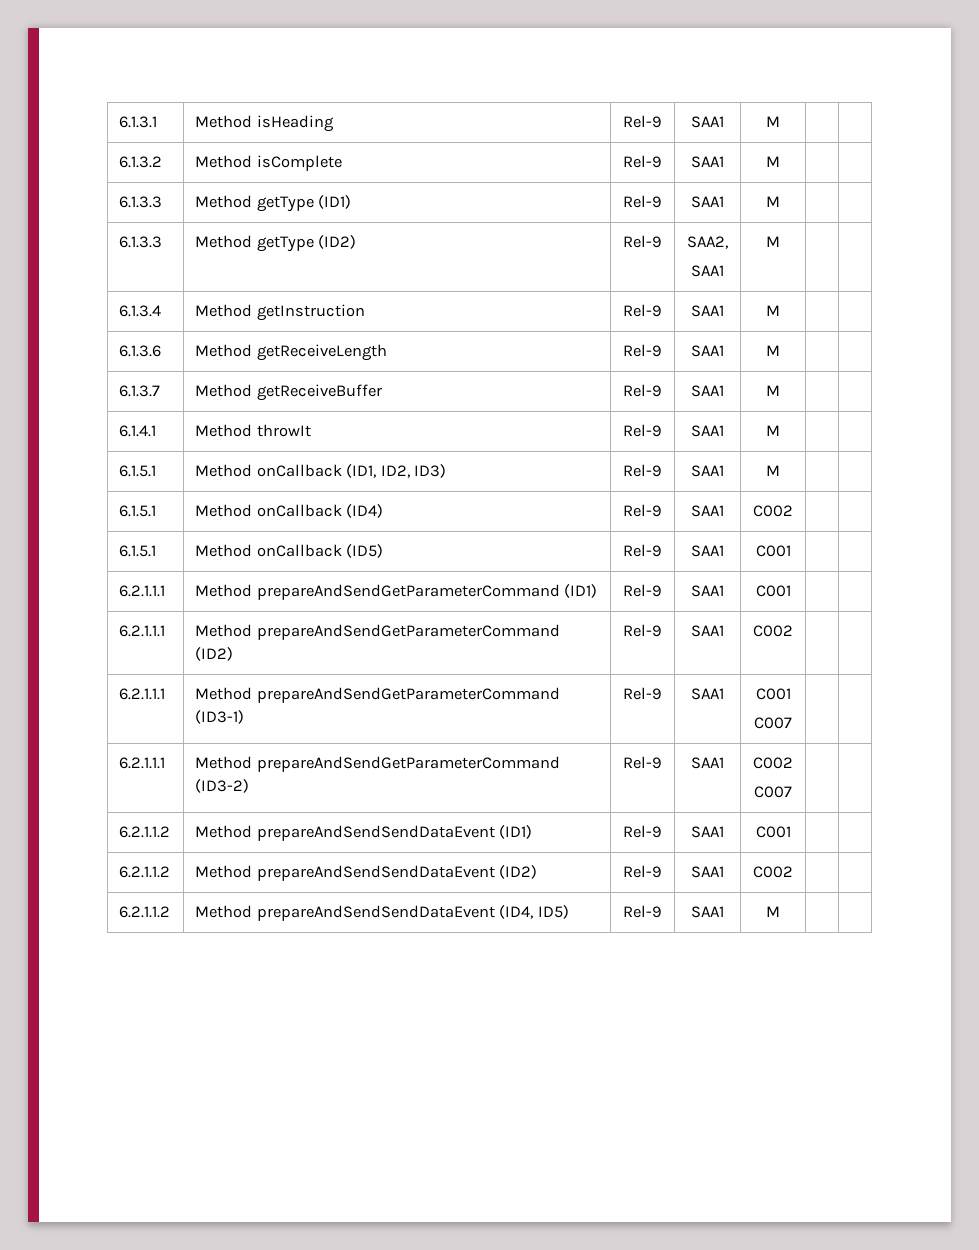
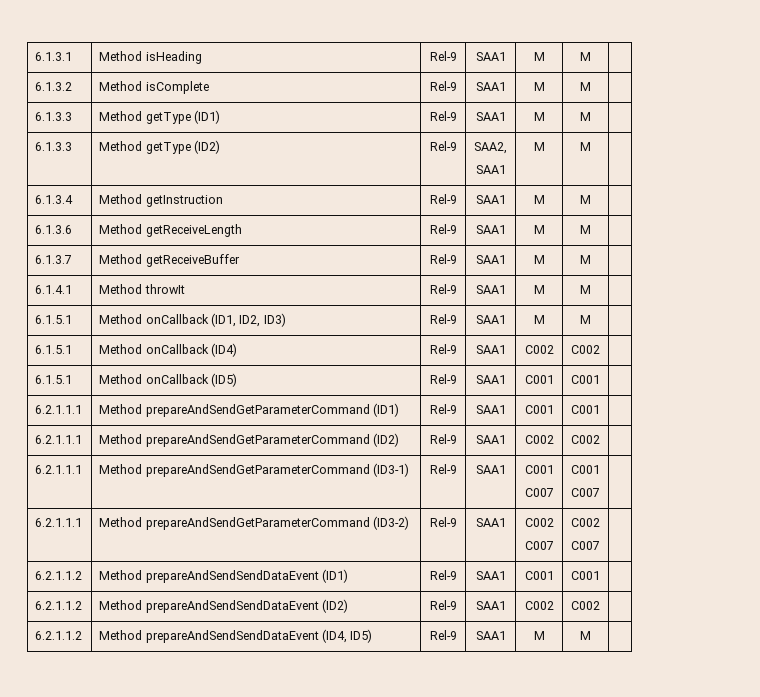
(780, 121) none -> [580,52,591,61] M
(780, 161) none -> [580,82,591,91] M
(780, 201) none -> [580,112,591,121] M
(780, 241) none -> [580,142,591,151] M
(780, 310) none -> [580,195,591,204] M
(780, 350) none -> [580,225,591,234] M
(780, 390) none -> [580,255,591,264] M
(780, 430) none -> [580,285,591,294] M
(780, 470) none -> [580,315,591,324] M
(793, 511) none -> [571,345,600,354] C002
(791, 551) none -> [571,375,600,384] C001
(791, 591) none -> [571,405,600,414] C001
(793, 631) none -> [571,435,600,444] C002
(792, 723) none -> [571,465,600,474] [571,488,600,497] C001 // C007
(792, 792) none -> [571,518,600,527] [571,541,600,550] C002 // C007
(791, 832) none -> [571,571,600,580] C001
(793, 872) none -> [571,601,600,610] C002
(780, 911) none -> [580,631,591,640] M

